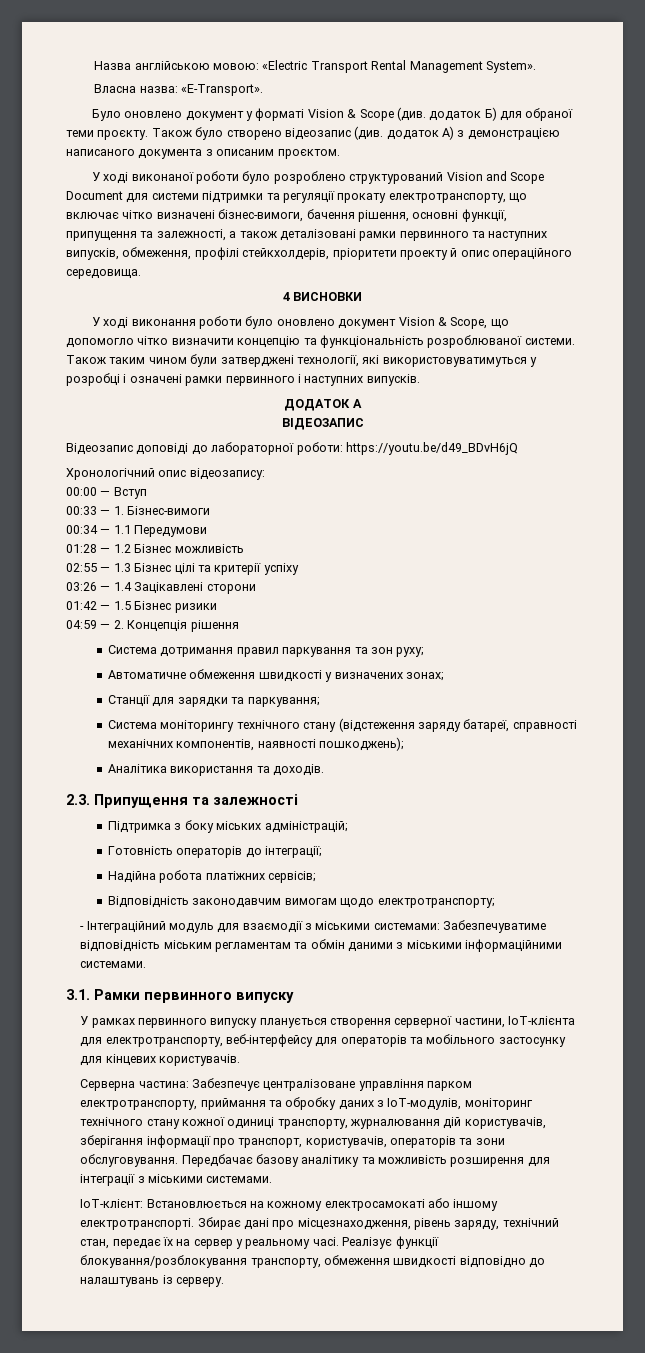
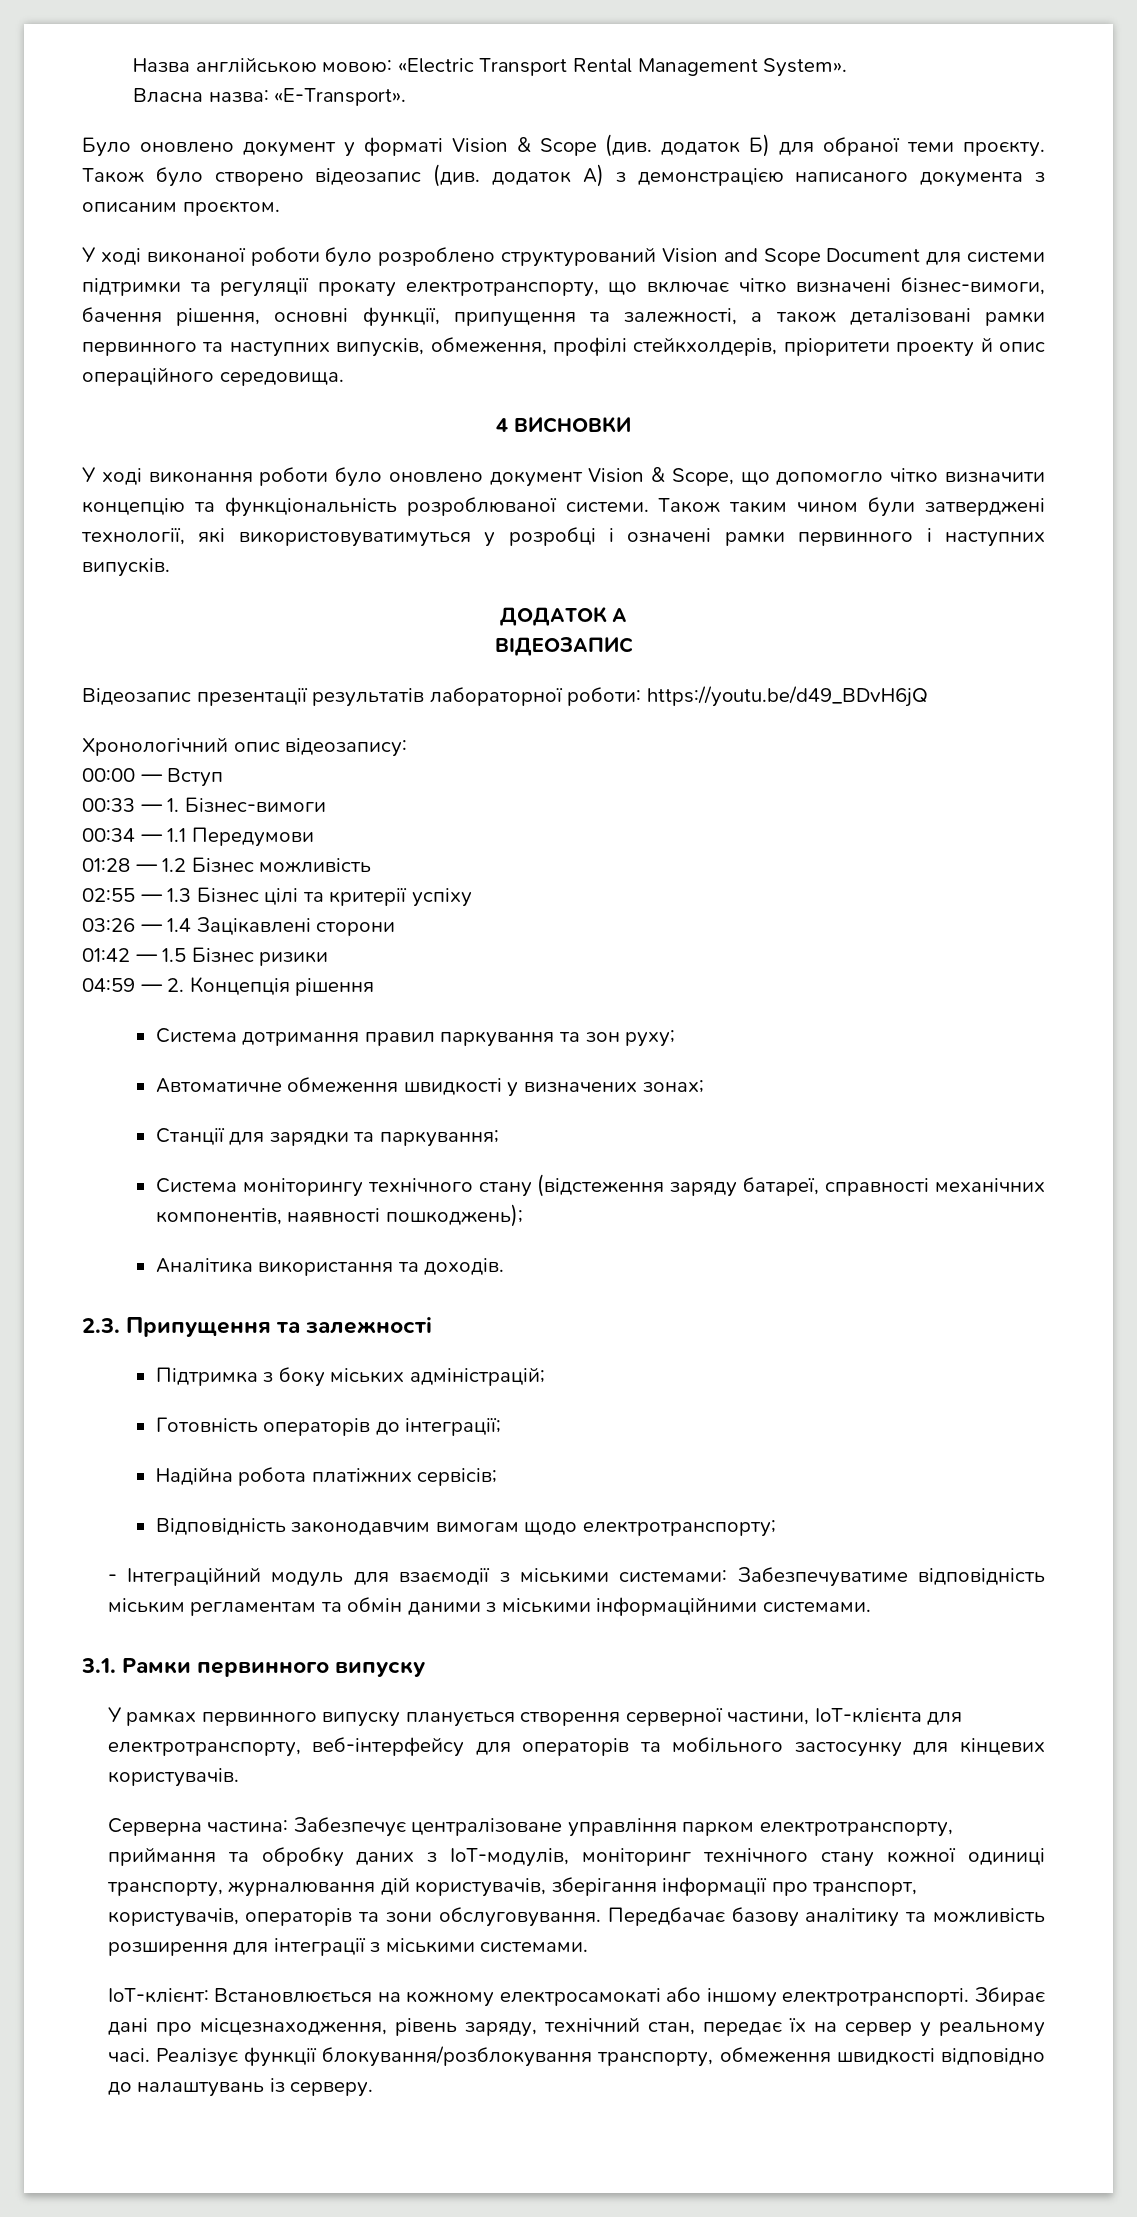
[136,443,208,455] доповіді до -> [196,688,425,707] презентації результатів

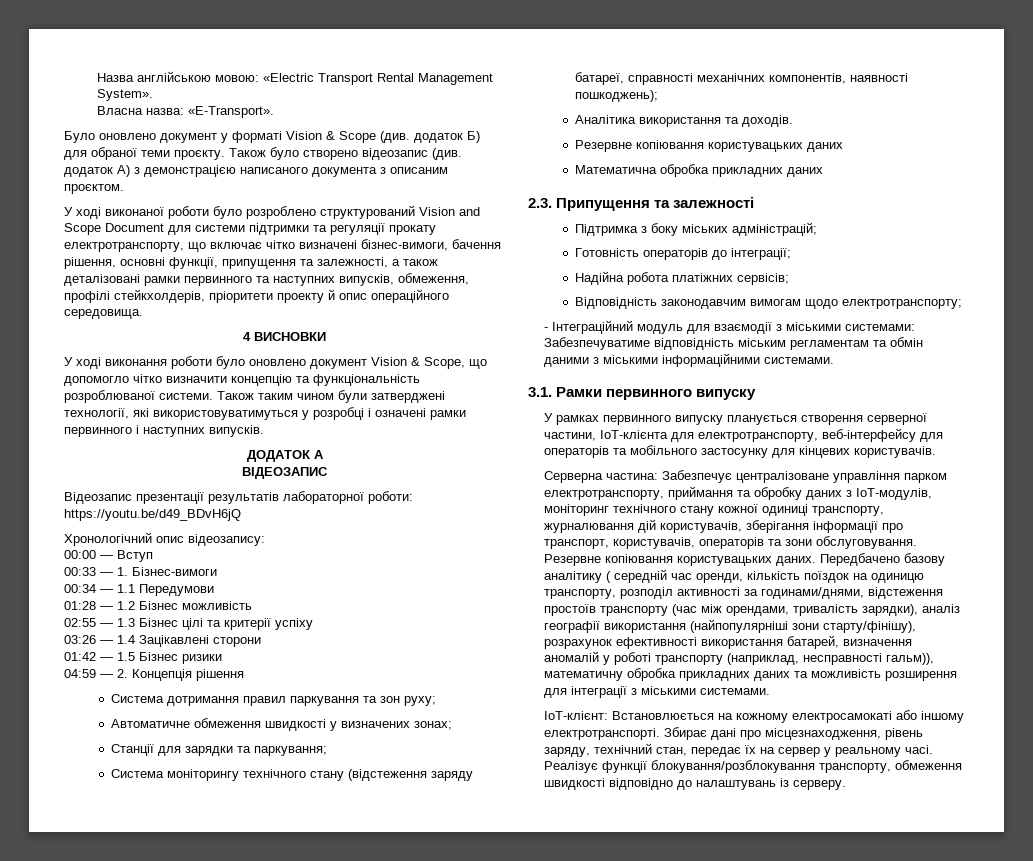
(505, 1266) none -> [574,140,843,152] [574,164,823,177] // Резервне копіювання користувацьких даних // Математична обробка прикладних даних
[607,1907,900,1927] Передбачає базову аналітику -> [544,553,946,566] [544,569,925,583] [544,587,944,599] [544,604,961,616] [544,619,917,633] [544,635,913,649] [544,651,935,665] [544,668,791,681] Резервне копіювання користувацьких даних. Передбачено базову аналітику ( середній час оренди, кількість поїздок на одиницю транспорту, розподіл активності за годинами/днями, відстеження простоїв транспорту (час між орендами, тривалість зарядки), аналіз географії використання (найпопулярніші зони старту/фінішу), розрахунок ефективності використання батарей, визначення аномалій у роботі транспорту (наприклад, несправності гальм)), математичну обробка прикладних даних

